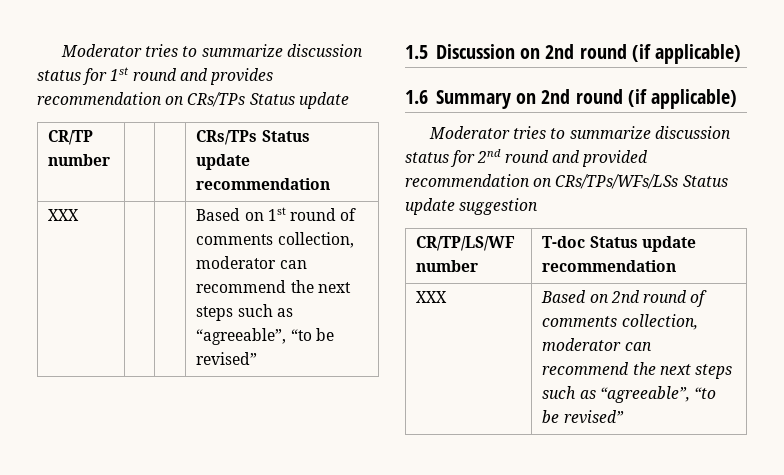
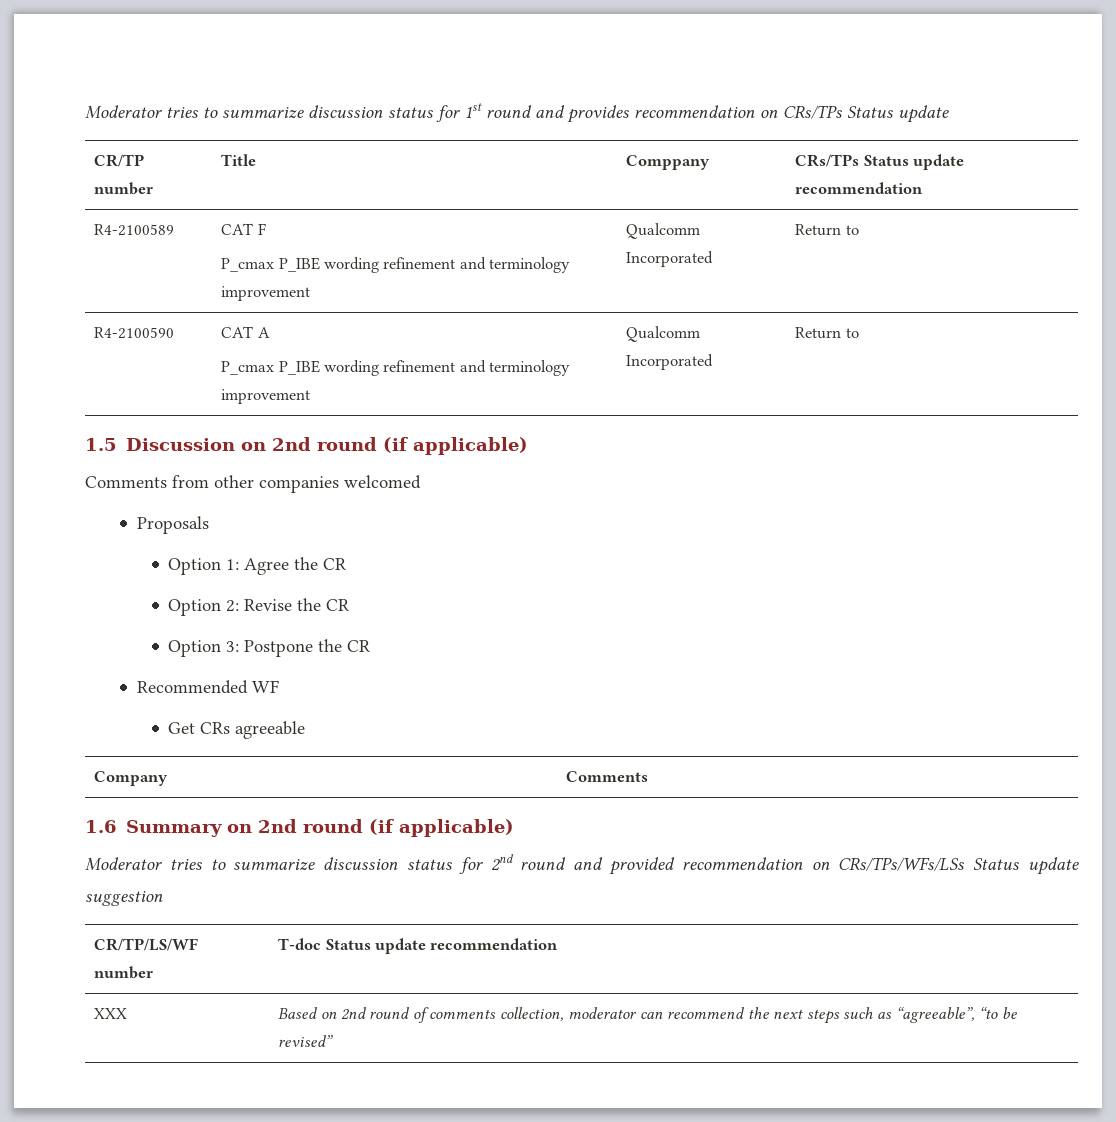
(111, 160) | -> [221,154,257,166] [626,155,711,170] Title | Comppany
[48,209,80,221] [196,207,357,221] [196,232,354,248] [196,256,307,269] [196,280,351,293] [196,304,293,321] [196,328,334,345] [196,352,258,365] XXX | | | Based on 1st round of comments collection, moderator can recommend the next steps such as “agreeable”, “to be revised” -> [94,224,175,236] [221,223,266,235] [221,257,571,273] [221,286,311,301] [626,223,701,239] [626,251,714,267] [795,224,859,236] [94,327,175,339] [221,326,270,338] [221,360,571,376] [221,389,311,404] [626,326,701,342] [626,354,714,370] [795,327,859,339] R4-2100589 | CAT F // P_cmax P_IBE wording refinement and terminology improvement | Qualcomm Incorporated | Return to // R4-2100590 | CAT A // P_cmax P_IBE wording refinement and terminology improvement | Qualcomm Incorporated | Return to
(742, 54) none -> [85,475,421,493] [136,516,209,534] [168,557,347,575] [168,598,350,616] [168,639,371,657] [136,680,279,694] [168,721,306,739] [94,771,169,786] [566,771,649,782] // Comments from other companies welcomed // Proposals // Option 1: Agree the CR // Option 2: Revise the CR // Option 3: Postpone the CR // Recommended WF // Get CRs agreeable // Company | Comments

